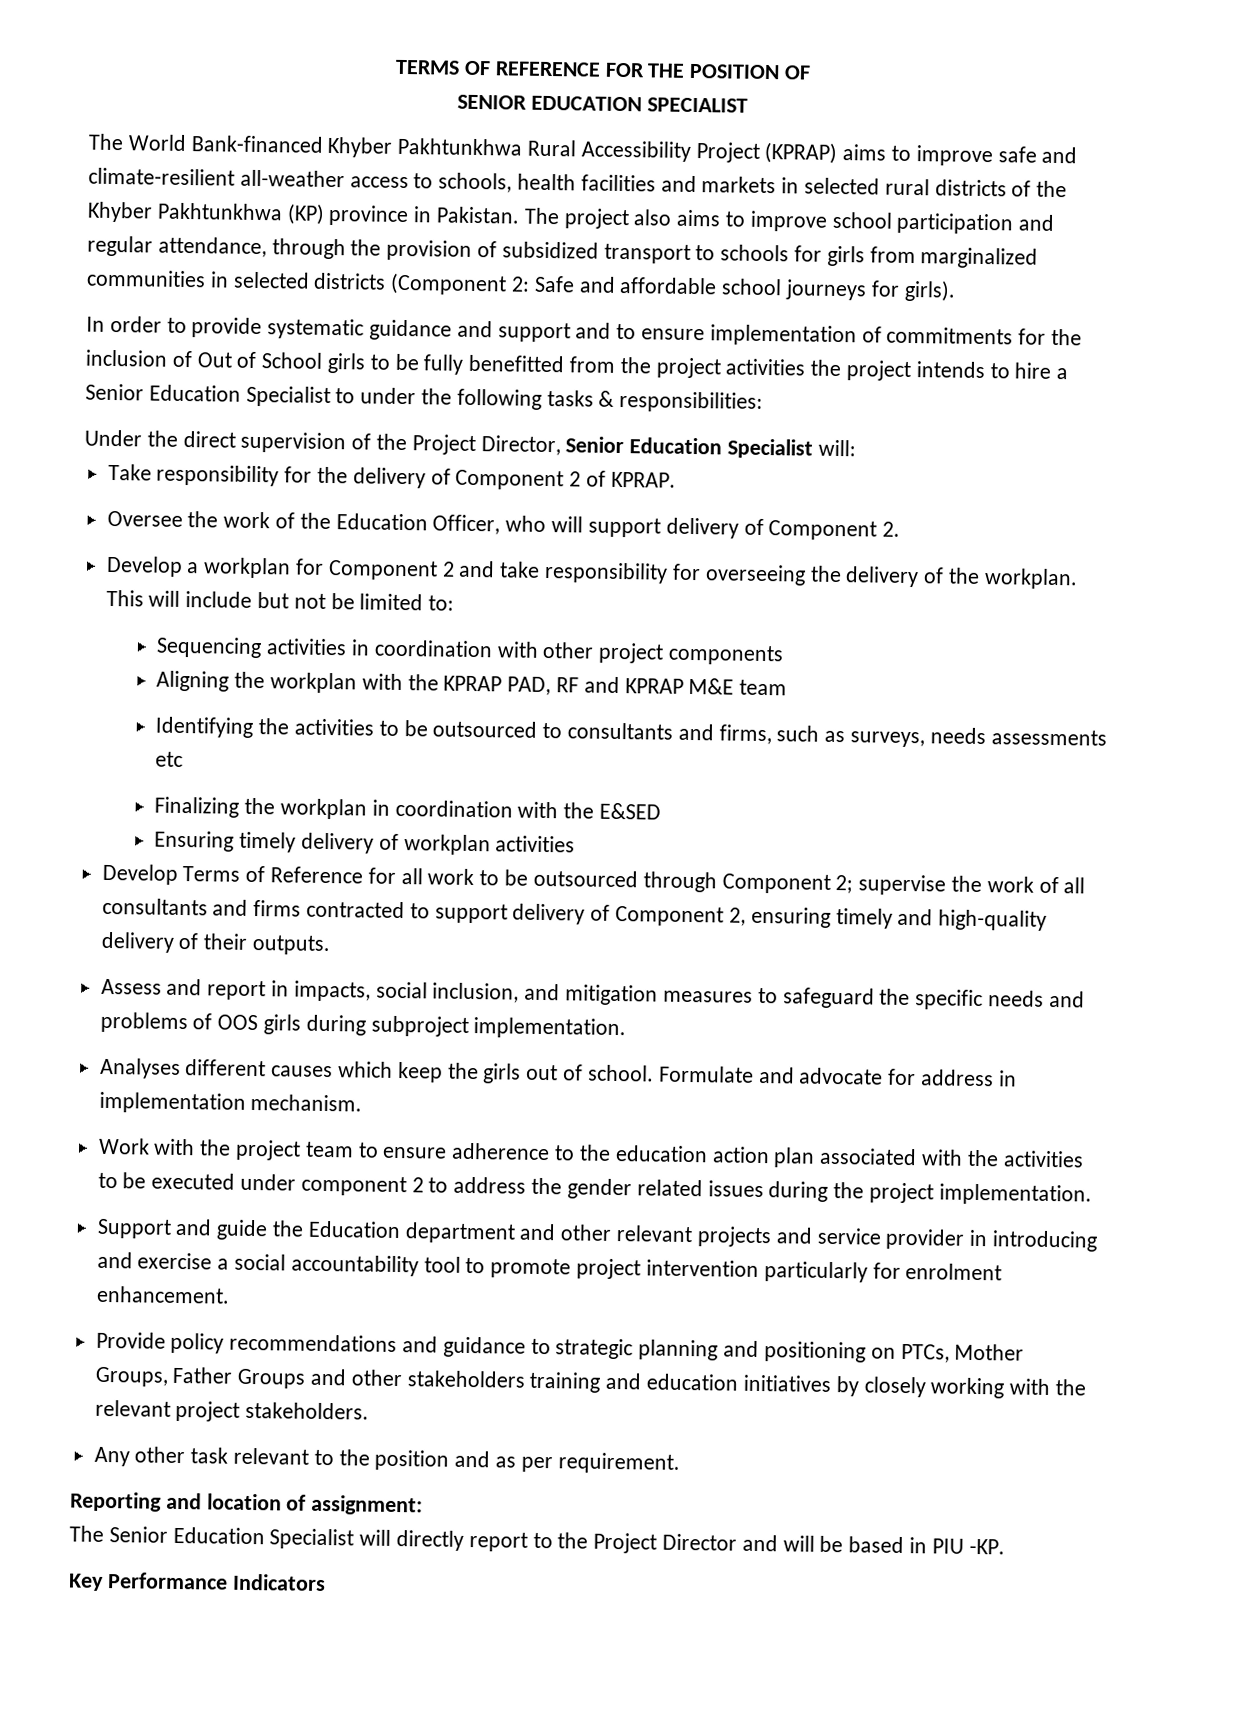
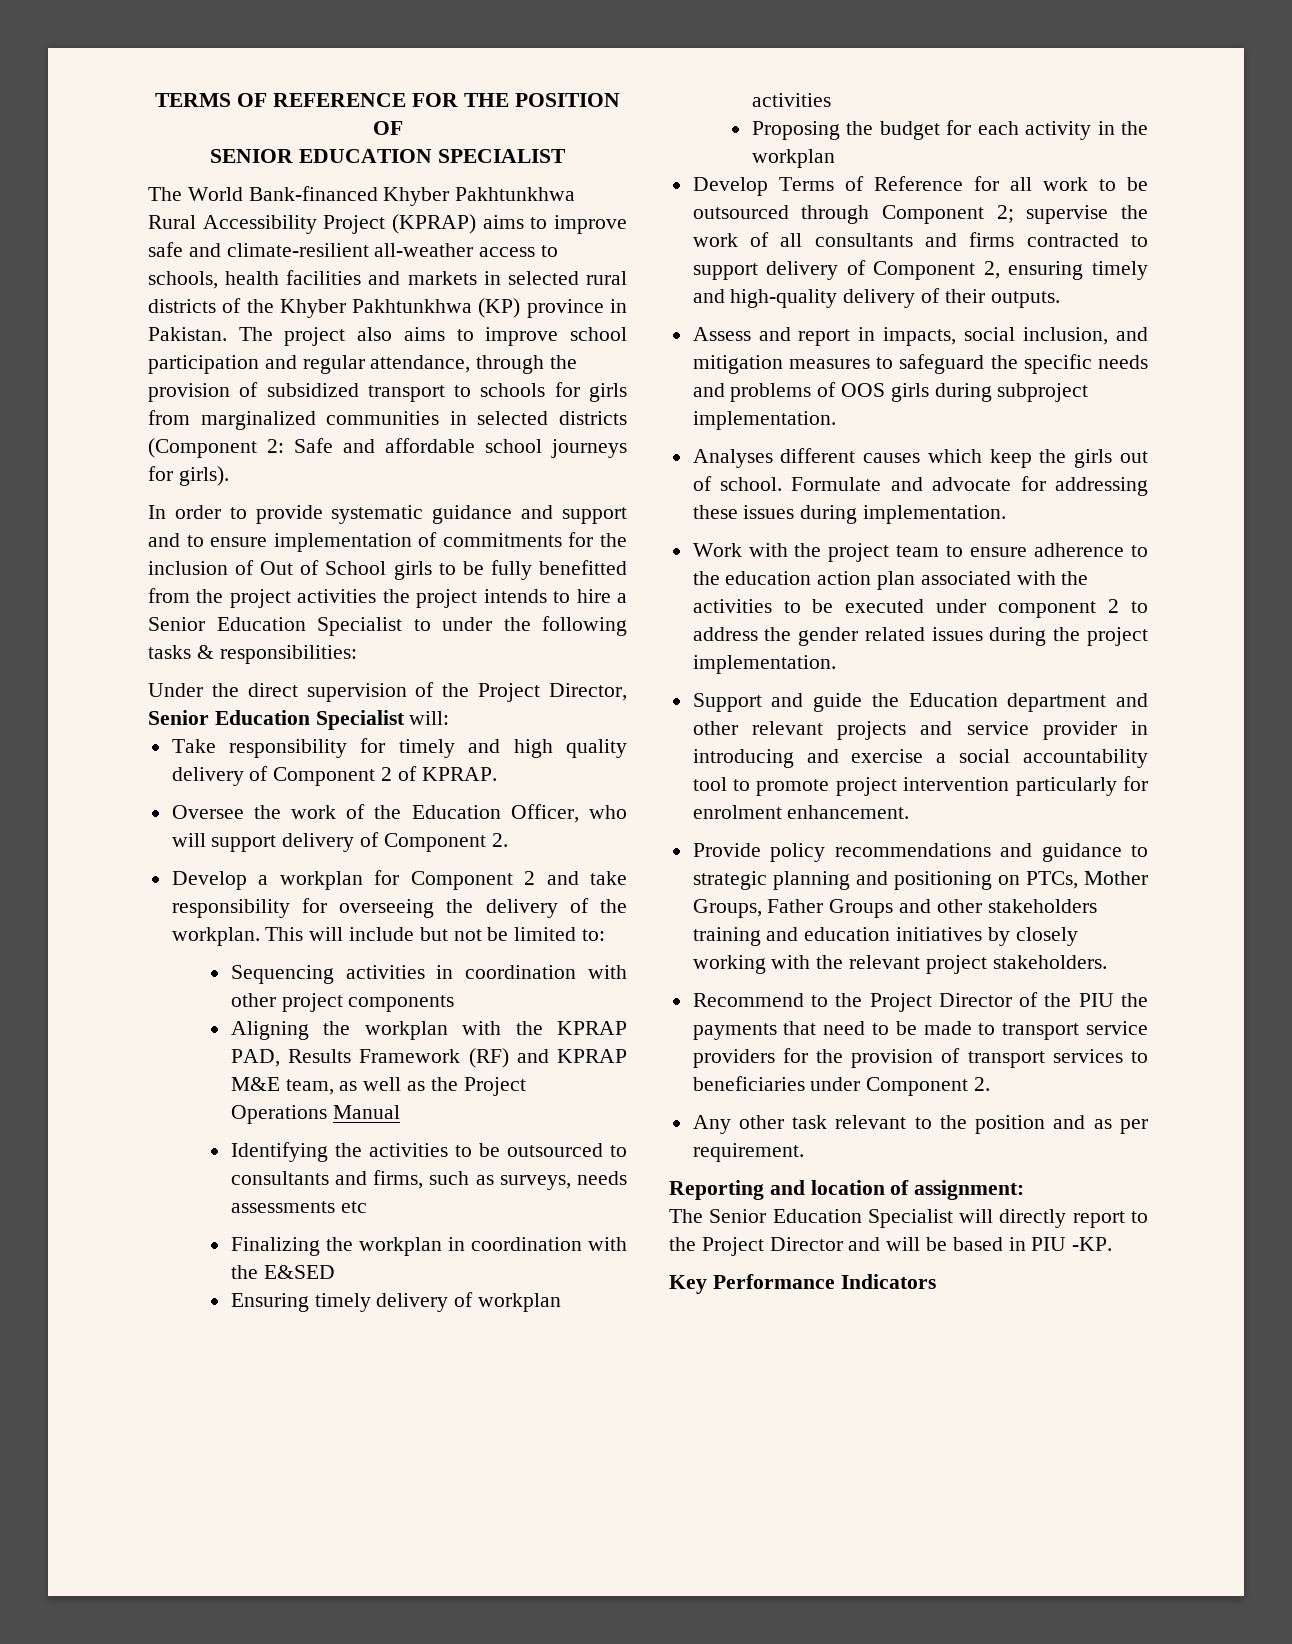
[317,466,349,484] the -> [398,739,627,758] timely and high quality
[555,676,788,696] RF and KPRAP M&E team -> [288,1048,627,1068] [230,1077,526,1096] [230,1105,400,1124] Results Framework (RF) and KPRAP M&E team, as well as the Project Operations Manual
(576, 844) none -> [751,120,1148,140] [751,149,835,168] // Proposing the budget for each activity in the workplan
[919,1069,1017,1087] [98,1091,363,1114] address in implementation mechanism. -> [1055,477,1148,496] [692,505,1007,524] addressing these issues during implementation.
(370, 1410) none -> [692,992,1148,1012] [692,1021,1148,1040] [692,1048,1148,1068] [692,1076,991,1096] // Recommend to the Project Director of the PIU the payments that need to be made to transport service providers for the provision of transport services to beneficiaries under Component 2.

